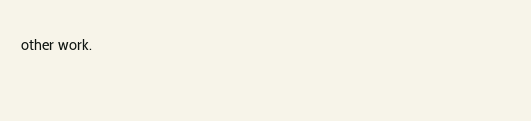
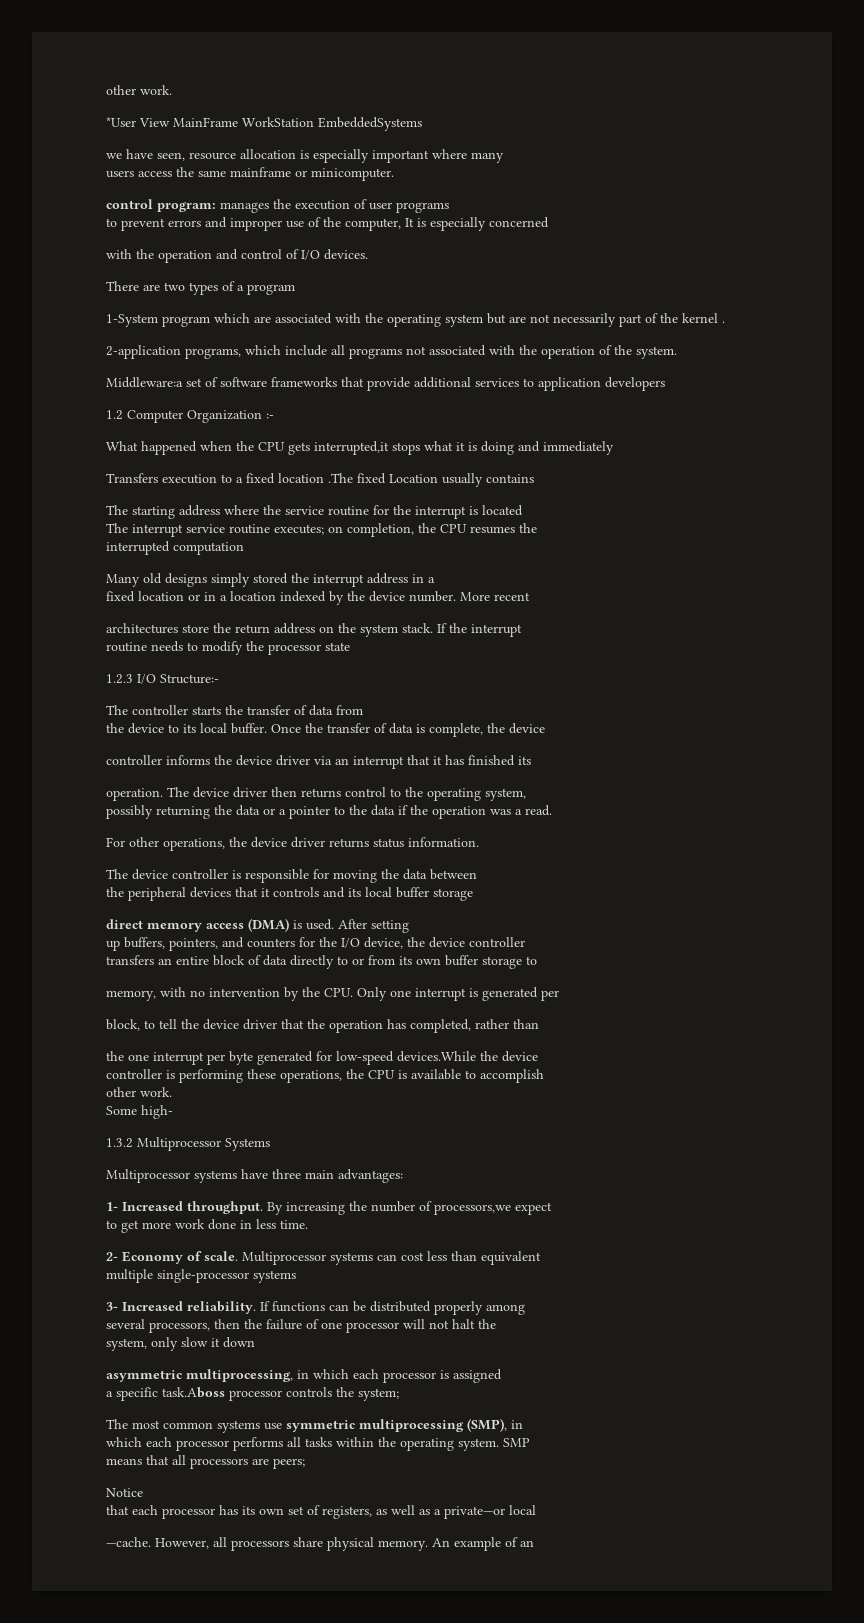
[21,39,92,50] other work. -> [106,85,172,95] [106,117,422,131] [106,149,504,163] [106,167,394,181] [106,199,449,213] [106,217,549,231] [106,249,368,263] [106,281,295,295] [106,313,725,327] [106,345,677,359] [106,377,665,391] [106,410,274,423] [106,441,614,455] [106,473,534,487] [106,505,523,519] [106,523,537,537] [106,541,244,555] [106,573,435,587] [106,591,530,605] [106,623,522,637] [106,641,350,655] [106,674,219,684] [106,705,363,716] [106,723,545,737] [106,755,531,769] [106,787,526,801] [106,805,552,819] [106,837,479,851] [106,869,477,883] [106,887,473,901] [106,918,409,933] [106,937,525,951] [106,955,537,969] [106,987,559,1001] [106,1019,539,1033] [106,1051,538,1065] [106,1069,544,1083] [106,1087,172,1097] [106,1105,173,1119] [106,1137,270,1151] [106,1169,403,1183] [106,1201,552,1215] [106,1219,308,1233] [106,1251,541,1265] [106,1269,296,1283] [106,1301,525,1315] [106,1319,496,1333] [106,1337,255,1351] [106,1369,502,1383] [106,1387,399,1401] [106,1418,523,1433] [106,1437,530,1451] [106,1455,305,1469] [106,1488,143,1497] [106,1505,536,1519] [106,1537,534,1551] other work. // *User View MainFrame WorkStation EmbeddedSystems // we have seen, resource allocation is especially important where many // users access the same mainframe or minicomputer. // control program: manages the execution of user programs // to prevent errors and improper use of the computer, It is especially concerned // with the operation and control of I/O devices. // There are two types of a program // 1-System program which are associated with the operating system but are not necessarily part of the kernel . // 2-application programs, which include all programs not associated with the operation of the system. // Middleware:a set of software frameworks that provide additional services to application developers // 1.2 Computer Organization :- // What happened when the CPU gets interrupted,it stops what it is doing and immediately // Transfers execution to a fixed location .The fixed Location usually contains // The starting address where the service routine for the interrupt is located // The interrupt service routine executes; on completion, the CPU resumes the // interrupted computation // Many old designs simply stored the interrupt address in a // fixed location or in a location indexed by the device number. More recent // architectures store the return address on the system stack. If the interrupt // routine needs to modify the processor state // 1.2.3 I/O Structure:- // The controller starts the transfer of data from // the device to its local buffer. Once the transfer of data is complete, the device // controller informs the device driver via an interrupt that it has finished its // operation. The device driver then returns control to the operating system, // possibly returning the data or a pointer to the data if the operation was a read. // For other operations, the device driver returns status information. // The device controller is responsible for moving the data between // the peripheral devices that it controls and its local buffer storage // direct memory access (DMA) is used. After setting // up buffers, pointers, and counters for the I/O device, the device controller // transfers an entire block of data directly to or from its own buffer storage to // memory, with no intervention by the CPU. Only one interrupt is generated per // block, to tell the device driver that the operation has completed, rather than // the one interrupt per byte generated for low-speed devices.While the device // controller is performing these operations, the CPU is available to accomplish // other work. // Some high- // 1.3.2 Multiprocessor Systems // Multiprocessor systems have three main advantages: // 1- Increased throughput. By increasing the number of processors,we expect // to get more work done in less time. // 2- Economy of scale. Multiprocessor systems can cost less than equivalent // multiple single-processor systems // 3- Increased reliability. If functions can be distributed properly among // several processors, then the failure of one processor will not halt the // system, only slow it down // asymmetric multiprocessing, in which each processor is assigned // a specific task.Aboss processor controls the system; // The most common systems use symmetric multiprocessing (SMP), in // which each processor performs all tasks within the operating system. SMP // means that all processors are peers; // Notice // that each processor has its own set of registers, as well as a private—or local // —cache. However, all processors share physical memory. An example of an

